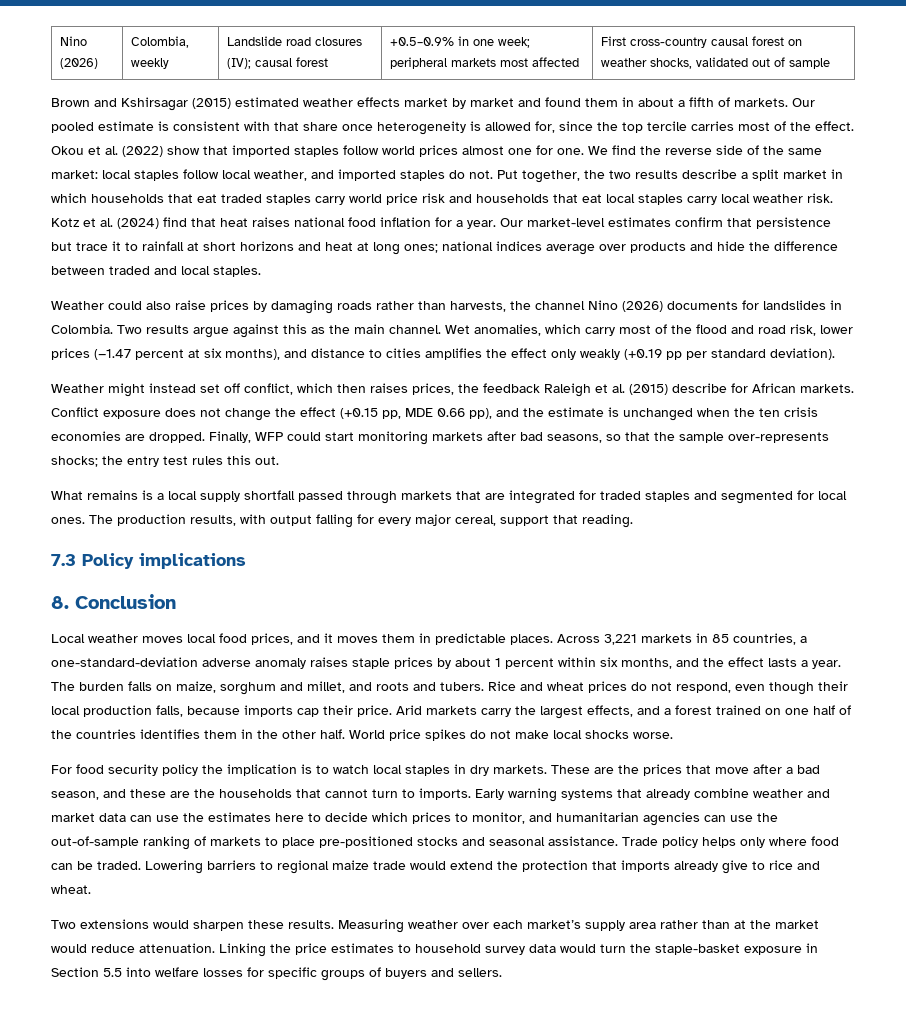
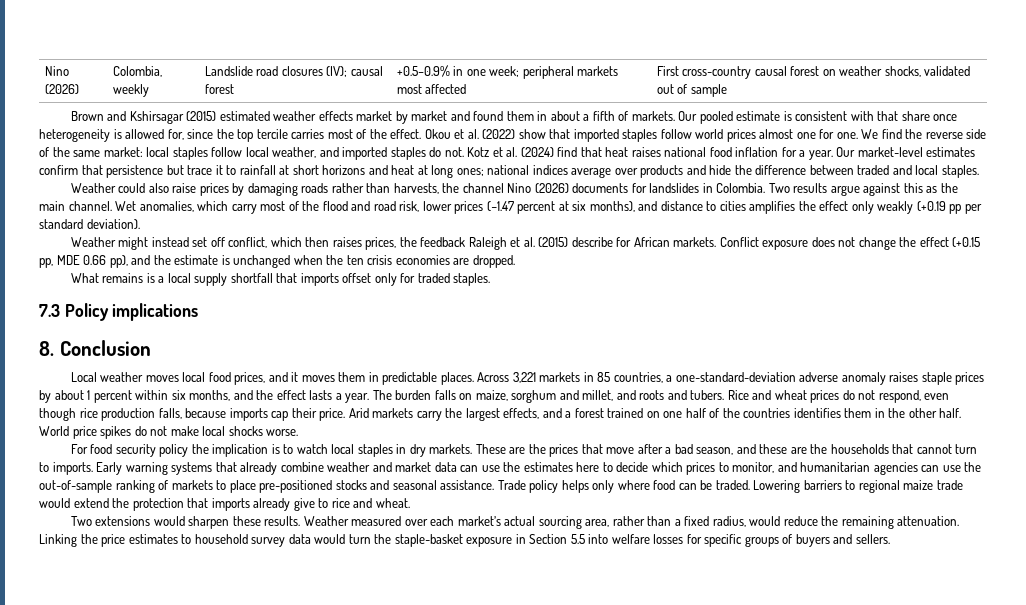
[497,169,843,183] [51,193,833,205] Put together, the two results describe a split market in which households that eat traded staples carry world price risk and households that eat local staples carry local weather risk. -> (464, 152) none
[209,431,829,445] [51,455,279,467] Finally, WFP could start monitoring markets after bad seasons, so that the sample over-represents shocks; the entry test rules this out. -> (515, 261) none
[298,490,847,504] [51,514,633,528] passed through markets that are integrated for traded staples and segmented for local ones. The production results, with output falling for every major cereal, support that reading. -> [276,273,491,286] that imports offset only for traded staples.
[818,681,848,691] [51,706,80,715] their local -> [79,408,98,418] rice
[338,919,458,933] Measuring weather -> [303,516,402,526] Weather measured
[585,920,819,931] [51,944,135,953] supply area rather than at the market would reduce -> [504,516,894,529] actual sourcing area, rather than a fixed radius, would reduce the remaining

